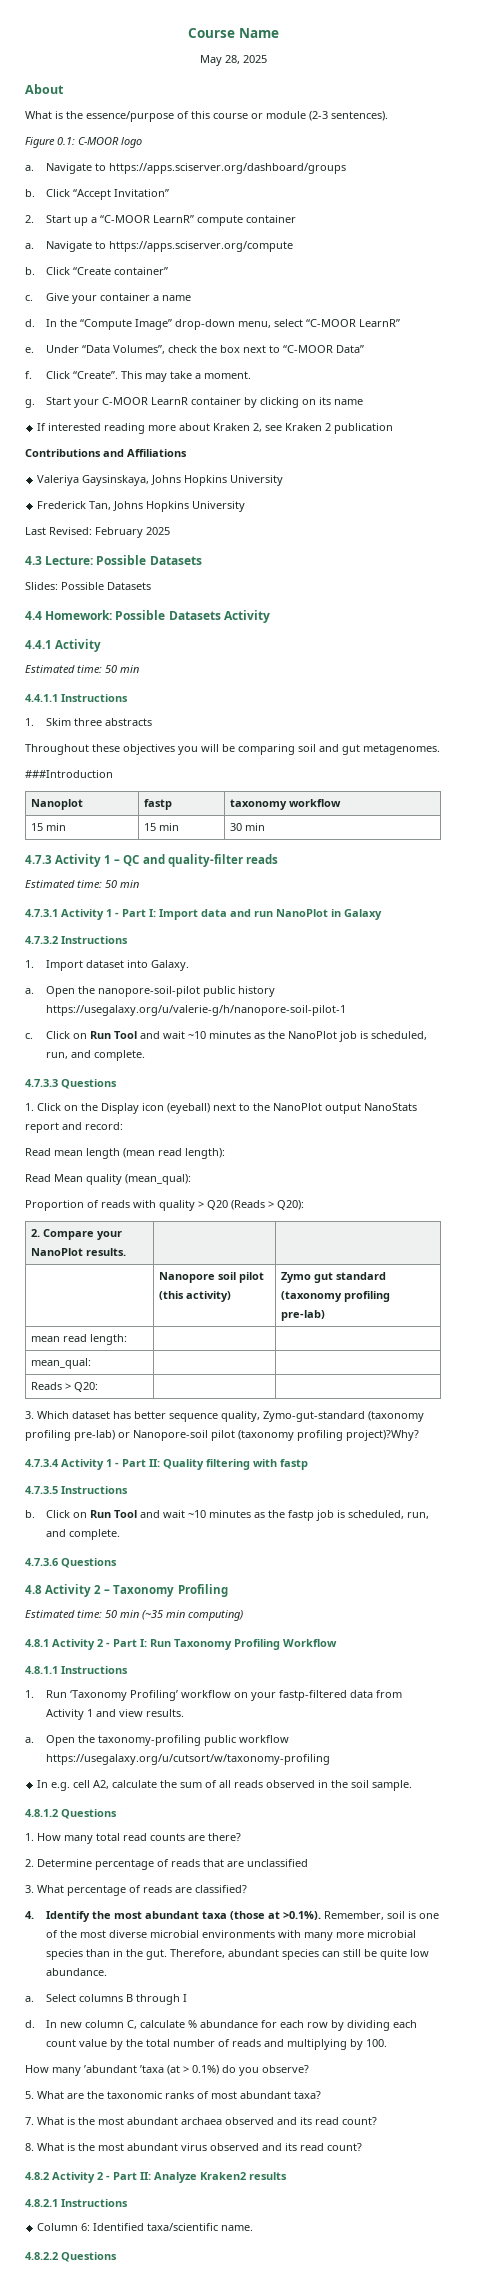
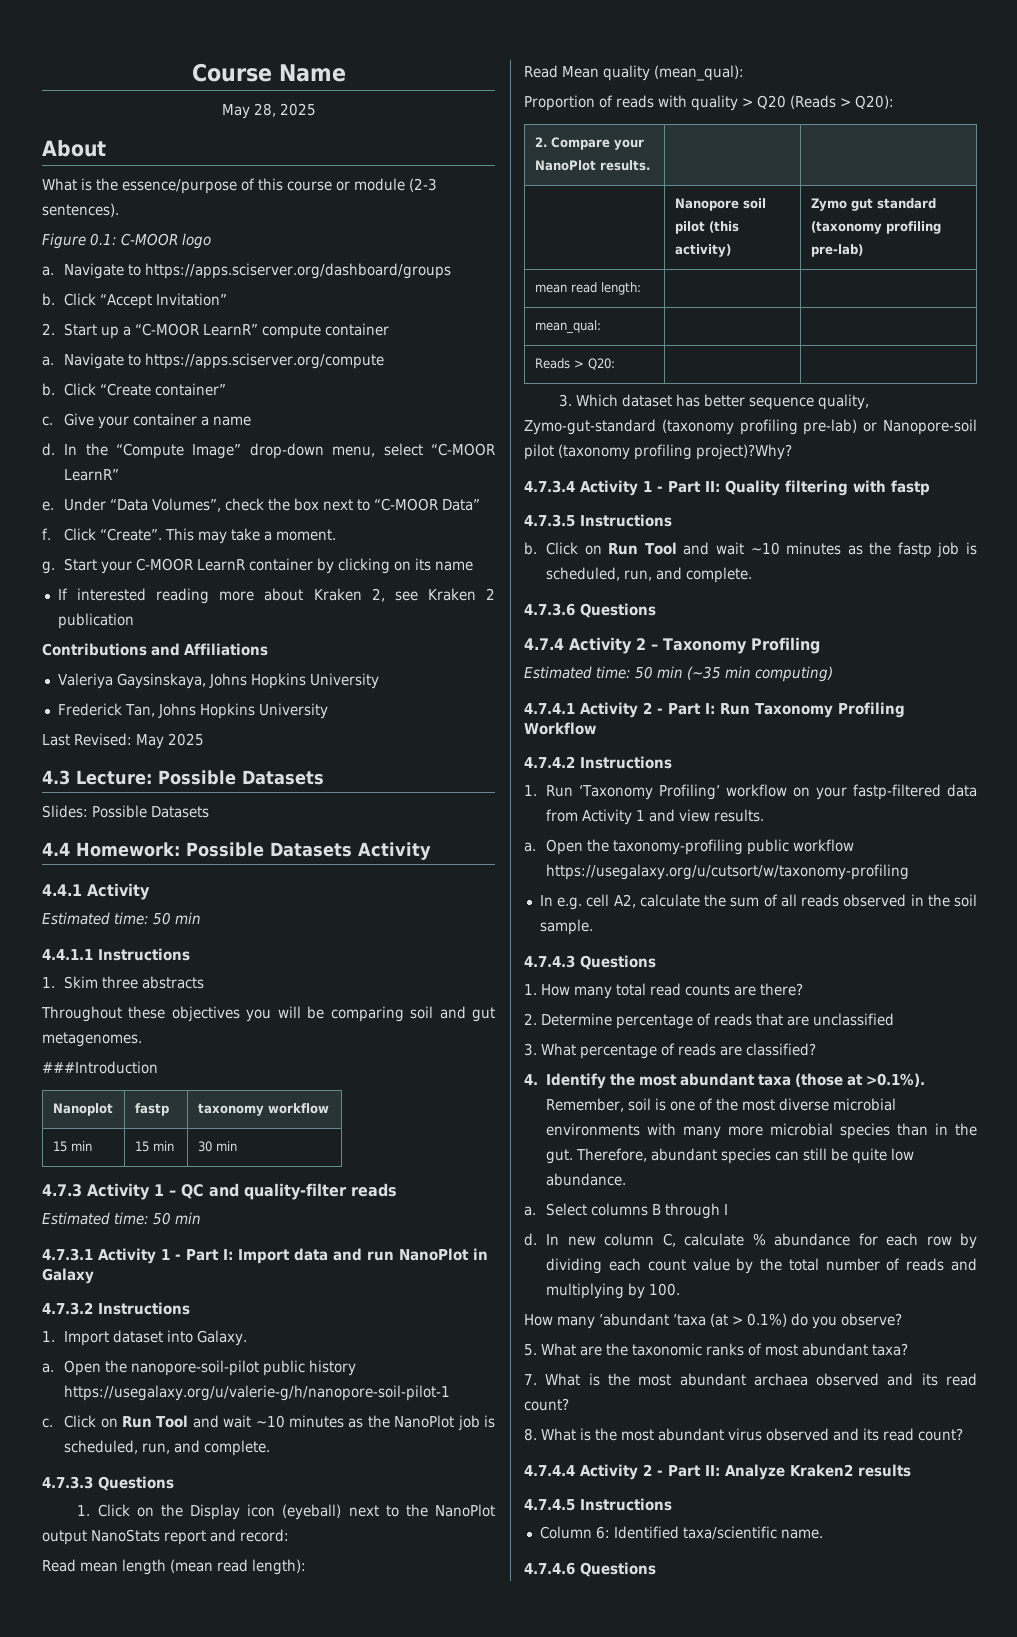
[95,527,143,538] February -> [136,734,164,749] May
[25,1585,42,1594] 4.8 -> [524,638,564,650] 4.7.4
[25,1639,49,1647] 4.8.1 -> [524,703,575,714] 4.7.4.1
[25,1666,58,1674] 4.8.1.1 -> [524,756,575,768] 4.7.4.2
[25,1809,58,1817] 4.8.1.2 -> [524,955,575,968] 4.7.4.3
[25,2172,49,2180] 4.8.2 -> [524,1465,575,1476] 4.7.4.4
[25,2199,58,2207] 4.8.2.1 -> [524,1499,575,1511] 4.7.4.5
[25,2252,58,2260] 4.8.2.2 -> [524,1562,575,1575] 4.7.4.6

